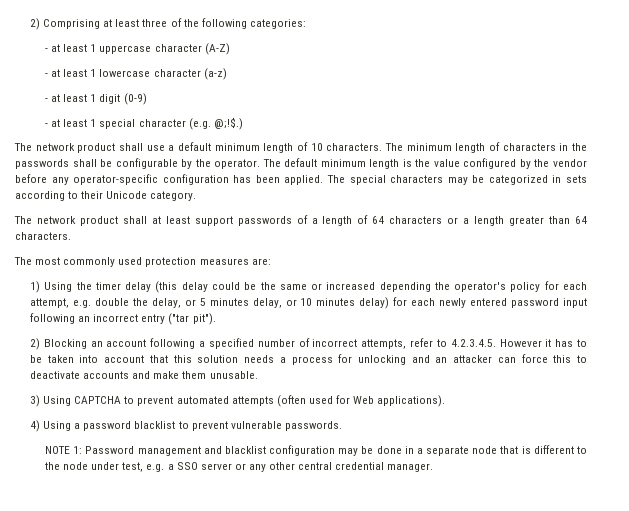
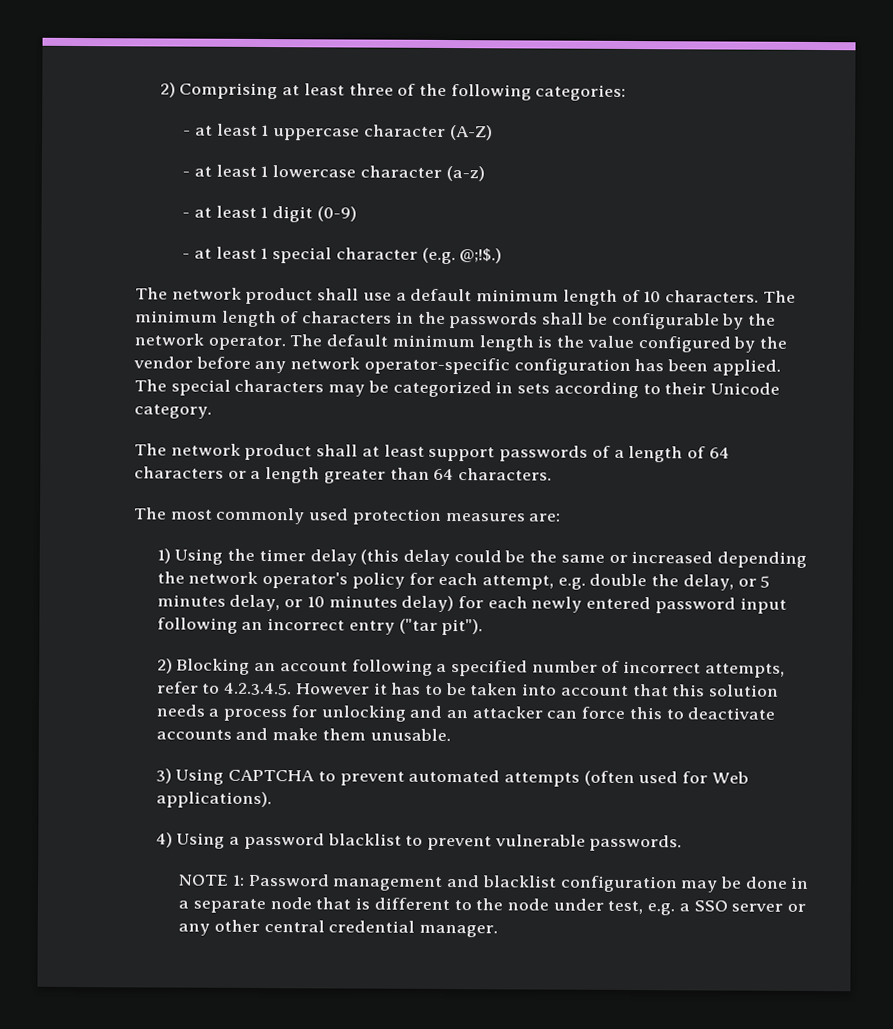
(211, 163) none -> [134,333,204,346] network
(69, 181) none -> [290,357,361,370] network
(450, 286) none -> [188,571,259,584] network

